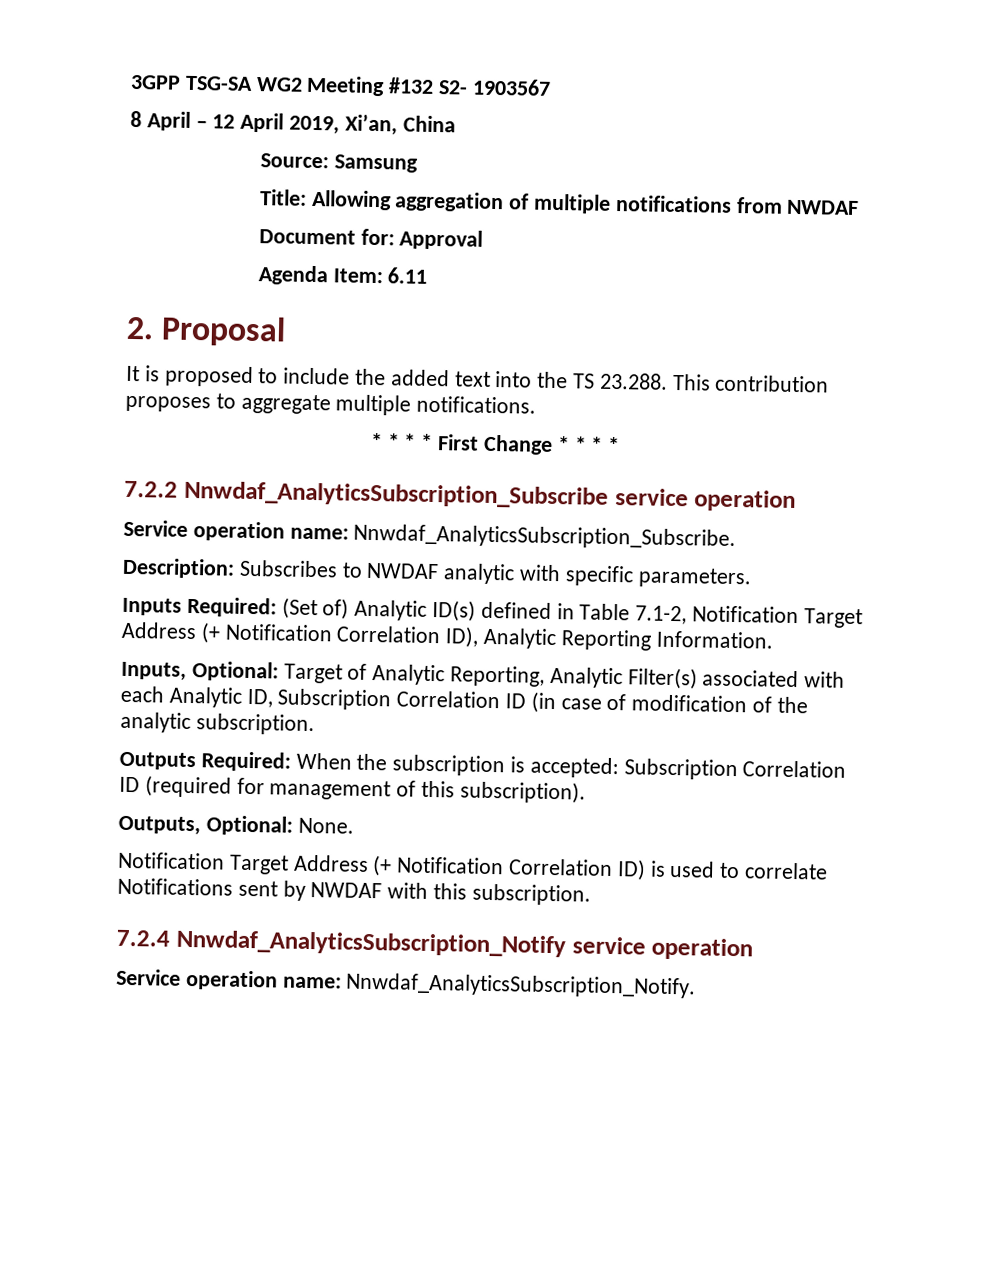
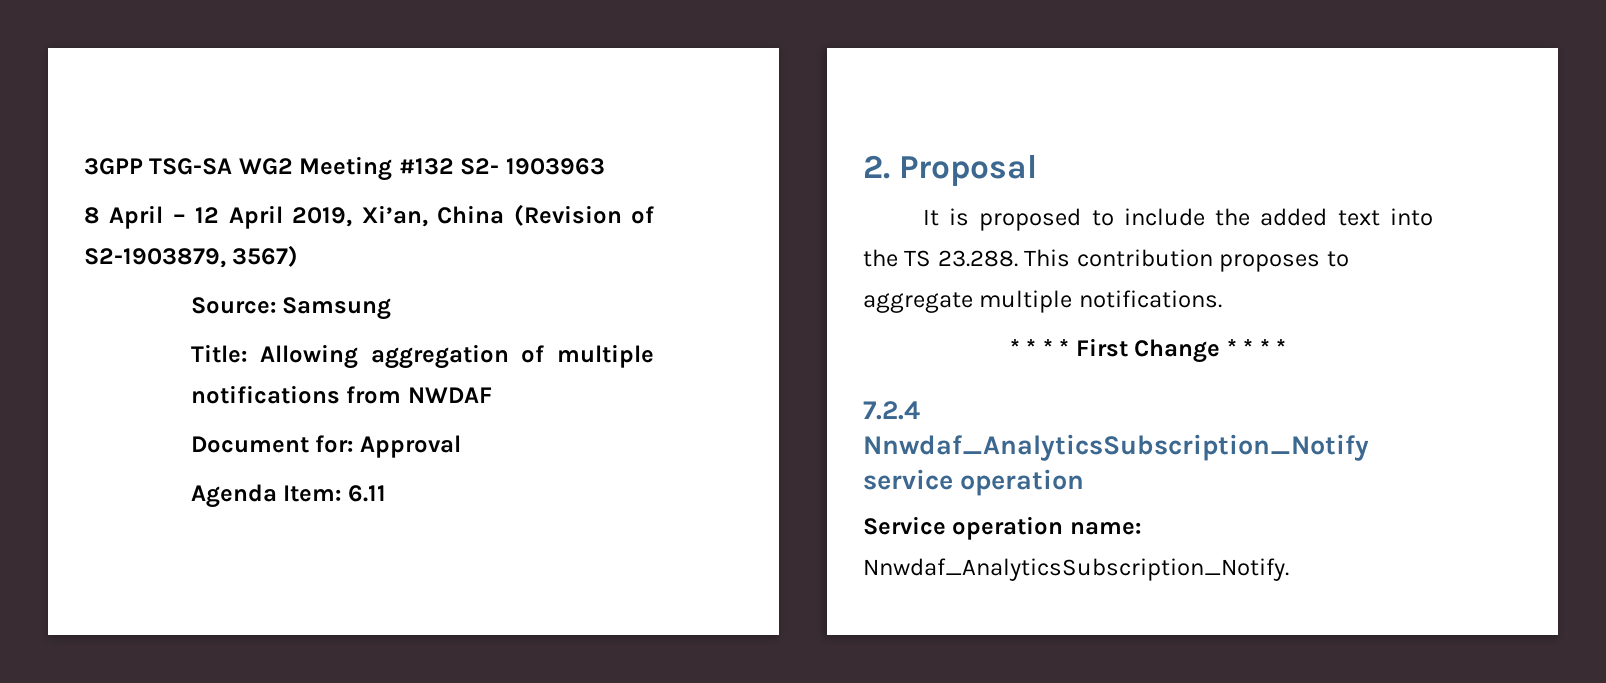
[471,78,551,96] 1903567 -> [505,158,605,175] 1903963
(456, 124) none -> [513,204,654,226] [84,245,299,268] (Revision of S2-1903879, 3567)
[124,480,797,513] [123,519,737,551] [122,557,752,589] [122,596,863,629] [121,621,774,651] [121,661,846,690] [120,685,808,714] [120,711,315,736] [119,751,847,781] [119,775,586,804] [118,815,354,836] [118,851,829,881] [117,877,591,906] // 7.2.2 Nnwdaf_AnalyticsSubscription_Subscribe service operation // Service operation name: Nnwdaf_AnalyticsSubscription_Subscribe. // Description: Subscribes to NWDAF analytic with specific parameters. // Inputs Required: (Set of) Analytic ID(s) defined in Table 7.1-2, Notification Target Address (+ Notification Correlation ID), Analytic Reporting Information. // Inputs, Optional: Target of Analytic Reporting, Analytic Filter(s) associated with each Analytic ID, Subscription Correlation ID (in case of modification of the analytic subscription. // Outputs Required: When the subscription is accepted: Subscription Correlation ID (required for management of this subscription). // Outputs, Optional: None. // Notification Target Address (+ Notification Correlation ID) is used to correlate Notifications sent by NWDAF with this subscription. -> (1287, 347) none

